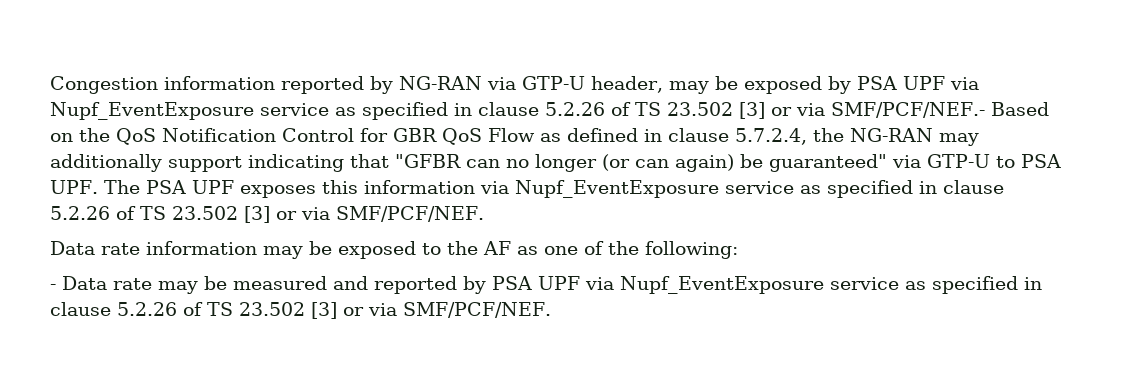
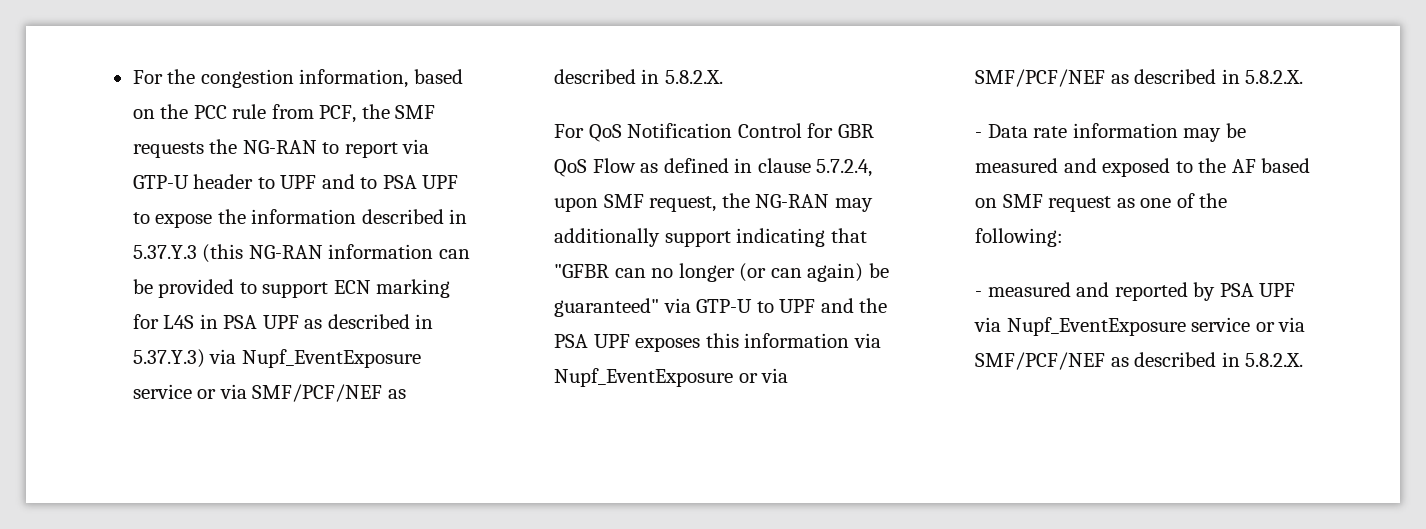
[50,76,980,94] [50,102,1050,120] [50,128,111,142] Congestion information reported by NG-RAN via GTP-U header, may be exposed by PSA UPF via Nupf_EventExposure service as specified in clause 5.2.26 of TS 23.502 [3] or via SMF/PCF/NEF.- Based on the -> [132,69,463,88] [132,104,436,123] [132,139,430,158] [132,174,459,189] [132,209,468,228] [132,244,470,263] [132,279,451,298] [132,314,434,329] [132,349,421,368] [132,384,406,402] [553,69,723,84] [554,124,585,138] For the congestion information, based on the PCC rule from PCF, the SMF requests the NG-RAN to report via GTP-U header to UPF and to PSA UPF to expose the information described in 5.37.Y.3 (this NG-RAN information can be provided to support ECN marking for L4S in PSA UPF as described in 5.37.Y.3) via Nupf_EventExposure service or via SMF/PCF/NEF as described in 5.8.2.X. // For
(808, 136) none -> [554,194,717,212] upon SMF request,
[1021,154,1062,168] [50,180,141,194] PSA UPF. The -> [779,298,888,313] UPF and the
[725,180,1005,198] [50,206,485,223] service as specified in clause 5.2.26 of TS 23.502 [3] or via SMF/PCF/NEF. // -> [738,368,789,383] [975,69,1304,87] [975,132,983,138] or via SMF/PCF/NEF as described in 5.8.2.X. // -
(333, 248) none -> [975,158,1097,173] measured and
(512, 248) none -> [1261,158,1311,173] [975,194,1112,212] based on SMF request
[62,276,228,294] Data rate may be -> (983, 294) none
[905,276,1043,294] [50,302,552,319] as specified in clause 5.2.26 of TS 23.502 [3] or via SMF/PCF/NEF. -> [1255,317,1306,332] [975,352,1304,370] or via SMF/PCF/NEF as described in 5.8.2.X.

